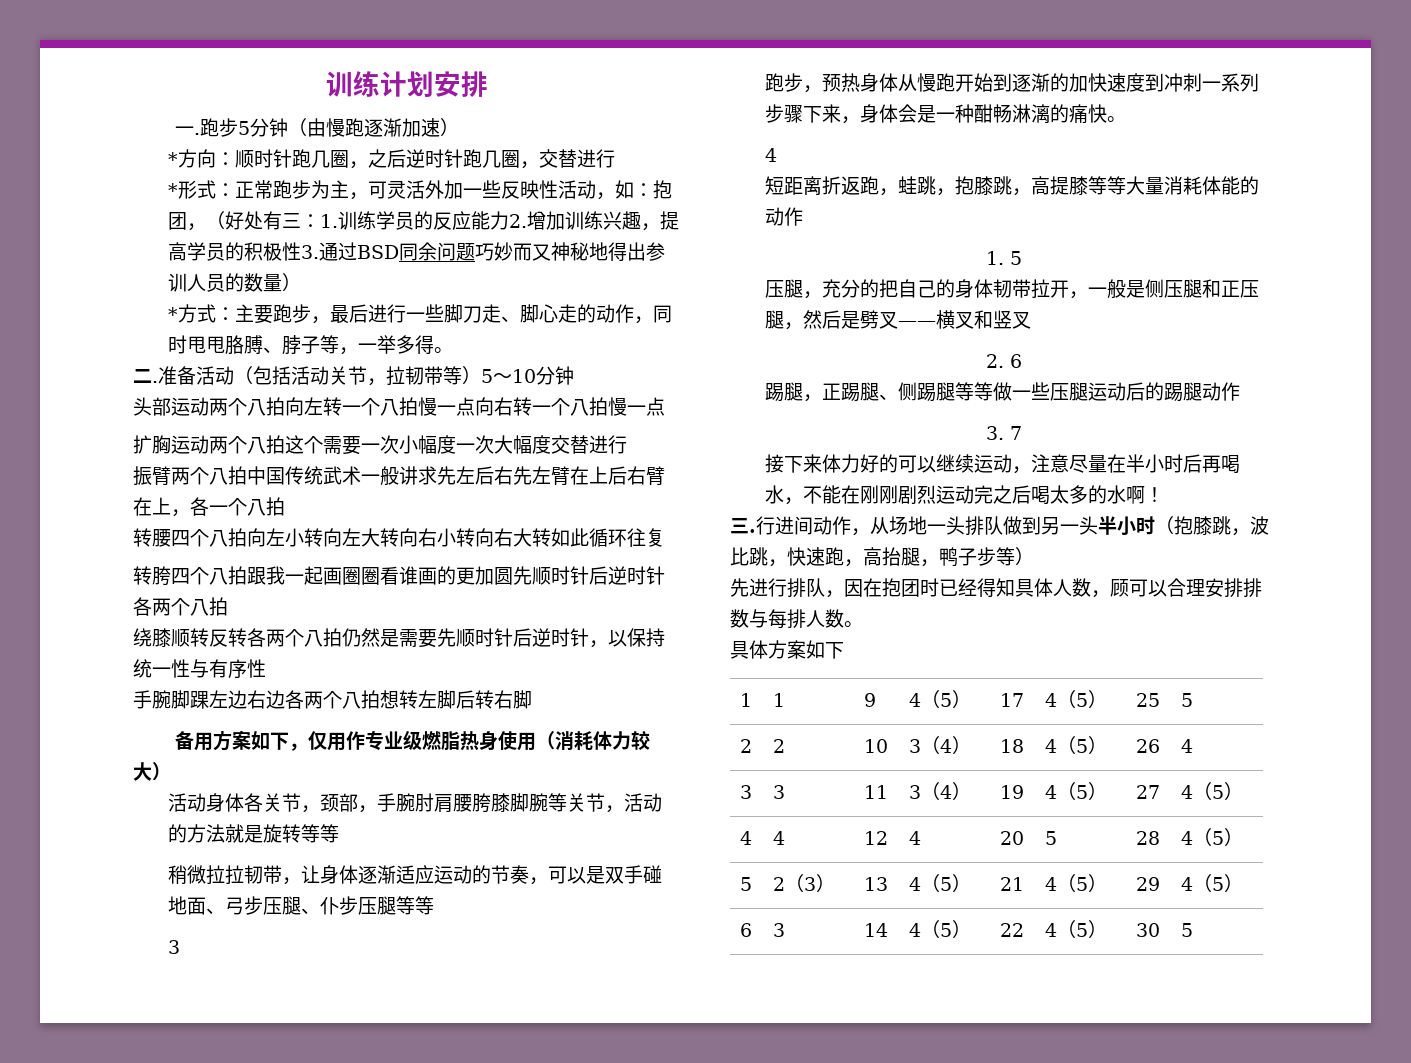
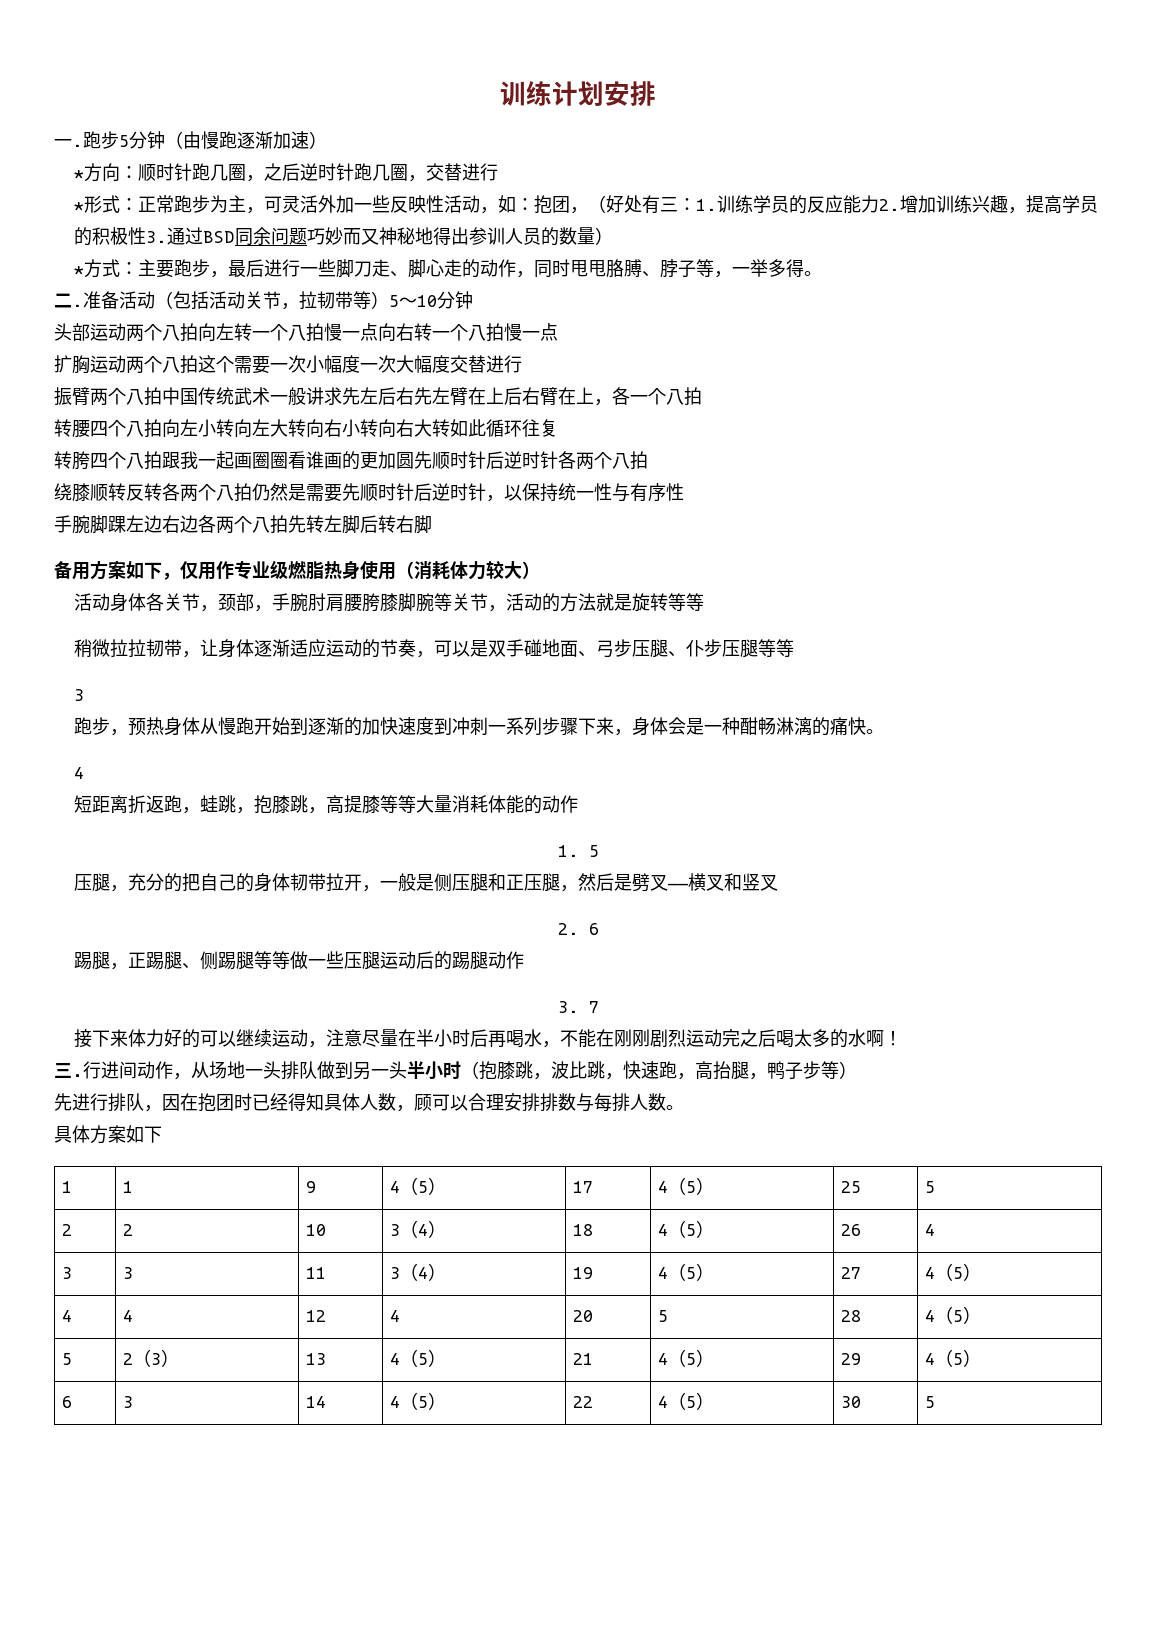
[380,690,399,709] 想 -> [288,515,306,533] 先

